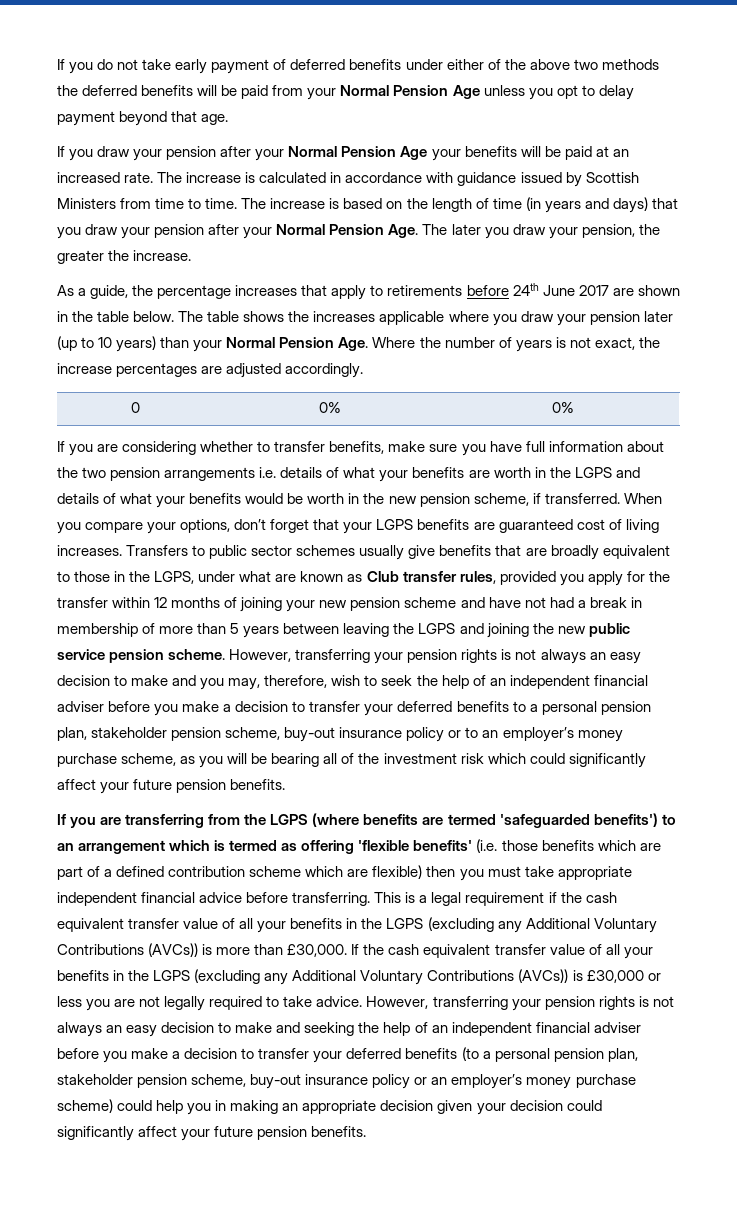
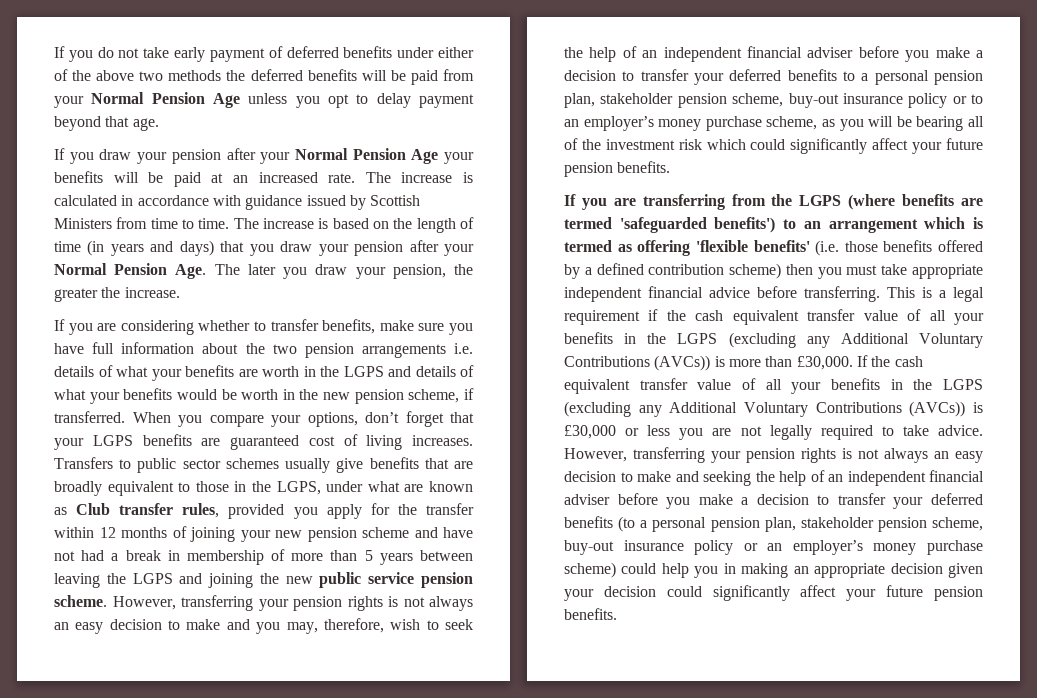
[57,283,680,300] [57,311,673,326] [57,336,660,352] [57,363,364,378] [131,402,140,413] [319,402,341,413] [552,402,574,413] // As a guide, the percentage increases that apply to retirements before 24th June 2017 are shown in the table below. The table shows the increases applicable where you draw your pension later (up to 10 years) than your Normal Pension Age. Where the number of years is not exact, the increase percentages are adjusted accordingly. // 0 | 0% | 0% -> (180, 292) none
[597,840,661,851] [57,865,423,880] which are part of a defined contribution scheme which are flexible) -> [938,240,983,252] [564,263,782,279] offered by a defined contribution scheme)

